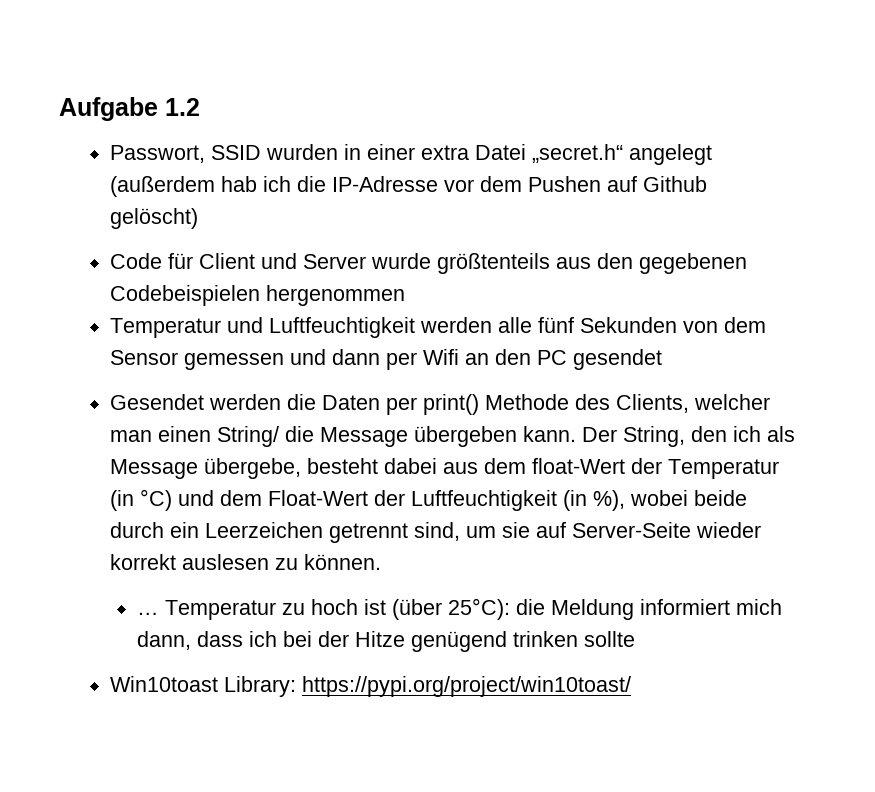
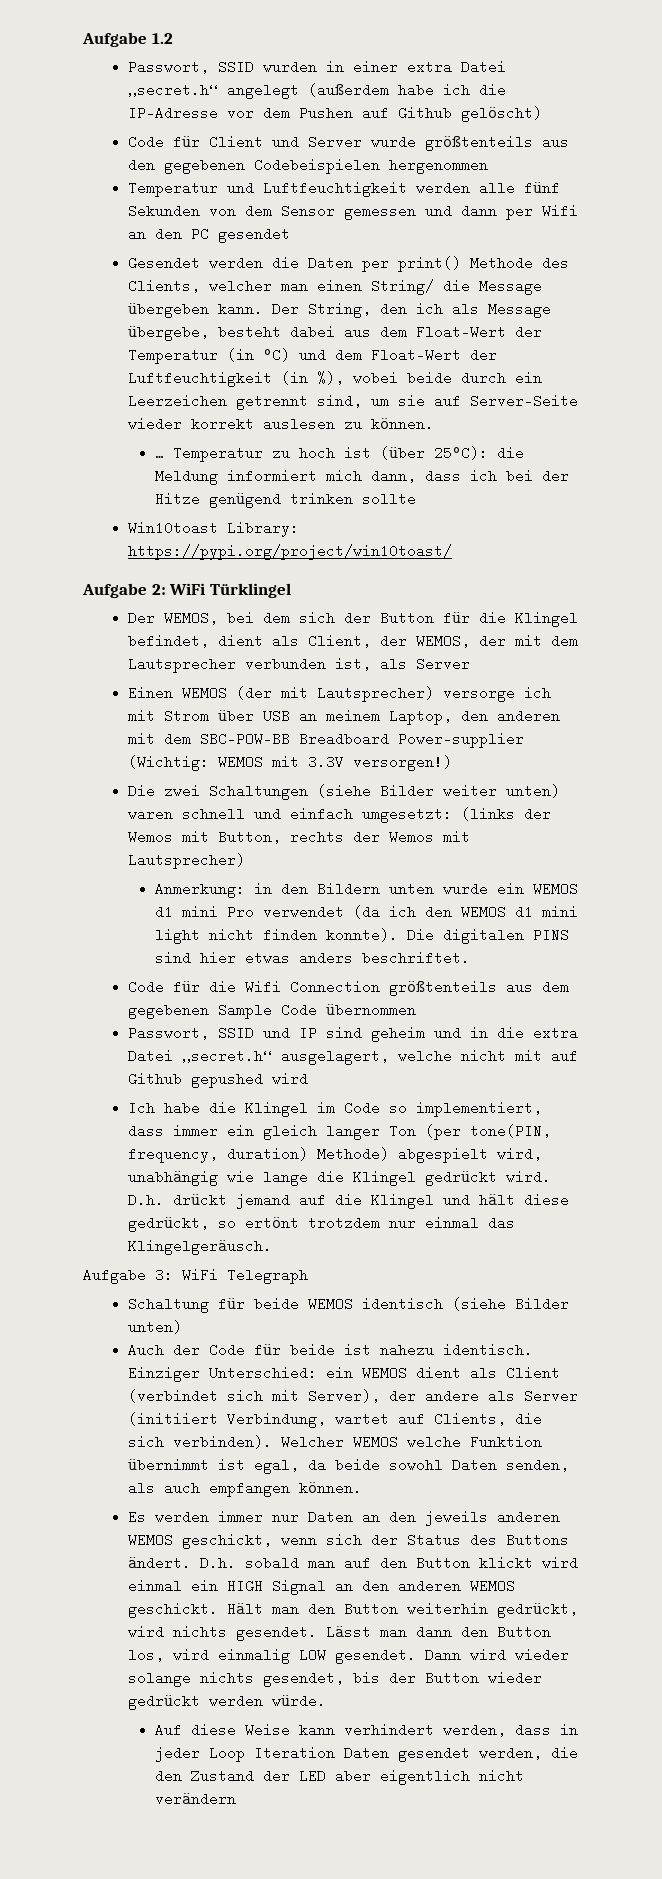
[221,176,258,192] hab -> [397,83,434,97] habe
[532,458,626,474] float-Wert -> [415,325,506,339] Float-Wert
(632, 686) none -> [82,583,291,598] [127,611,578,627] [127,634,578,648] [127,657,470,673] [127,686,551,702] [127,709,560,725] [127,732,524,748] [127,755,452,771] [127,784,560,800] [127,807,551,823] [127,830,470,844] [127,853,245,869] [154,882,578,898] [154,905,578,919] [154,928,569,944] [154,951,470,965] [127,980,569,996] [127,1003,416,1019] [127,1026,578,1042] [127,1049,578,1065] [127,1072,308,1088] [127,1101,542,1117] [127,1124,551,1140] [127,1147,542,1163] [127,1170,551,1186] [127,1193,569,1209] [127,1216,515,1232] [127,1239,272,1255] [83,1268,308,1284] [127,1297,569,1313] [127,1320,182,1334] [127,1343,533,1357] [127,1366,560,1382] [127,1389,578,1403] [127,1412,542,1428] [127,1435,542,1449] [127,1458,569,1474] [127,1481,362,1497] [127,1510,560,1526] [127,1533,569,1549] [127,1556,578,1570] [127,1579,515,1595] [127,1602,578,1618] [127,1625,551,1641] [127,1648,569,1664] [127,1671,542,1687] [127,1694,326,1710] [154,1723,578,1737] [154,1746,578,1762] [154,1769,524,1785] [154,1792,236,1806] // Aufgabe 2: WiFi Türklingel // Der WEMOS, bei dem sich der Button für die Klingel befindet, dient als Client, der WEMOS, der mit dem Lautsprecher verbunden ist, als Server // Einen WEMOS (der mit Lautsprecher) versorge ich mit Strom über USB an meinem Laptop, den anderen mit dem SBC-POW-BB Breadboard Power-supplier (Wichtig: WEMOS mit 3.3V versorgen!) // Die zwei Schaltungen (siehe Bilder weiter unten) waren schnell und einfach umgesetzt: (links der Wemos mit Button, rechts der Wemos mit Lautsprecher) // Anmerkung: in den Bildern unten wurde ein WEMOS d1 mini Pro verwendet (da ich den WEMOS d1 mini light nicht finden konnte). Die digitalen PINS sind hier etwas anders beschriftet. // Code für die Wifi Connection größtenteils aus dem gegebenen Sample Code übernommen // Passwort, SSID und IP sind geheim und in die extra Datei „secret.h“ ausgelagert, welche nicht mit auf Github gepushed wird // Ich habe die Klingel im Code so implementiert, dass immer ein gleich langer Ton (per tone(PIN, frequency, duration) Methode) abgespielt wird, unabhängig wie lange die Klingel gedrückt wird. D.h. drückt jemand auf die Klingel und hält diese gedrückt, so ertönt trotzdem nur einmal das Klingelgeräusch. // Aufgabe 3: WiFi Telegraph // Schaltung für beide WEMOS identisch (siehe Bilder unten) // Auch der Code für beide ist nahezu identisch. Einziger Unterschied: ein WEMOS dient als Client (verbindet sich mit Server), der andere als Server (initiiert Verbindung, wartet auf Clients, die sich verbinden). Welcher WEMOS welche Funktion übernimmt ist egal, da beide sowohl Daten senden, als auch empfangen können. // Es werden immer nur Daten an den jeweils anderen WEMOS geschickt, wenn sich der Status des Buttons ändert. D.h. sobald man auf den Button klickt wird einmal ein HIGH Signal an den anderen WEMOS geschickt. Hält man den Button weiterhin gedrückt, wird nichts gesendet. Lässt man dann den Button los, wird einmalig LOW gesendet. Dann wird wieder solange nichts gesendet, bis der Button wieder gedrückt werden würde. // Auf diese Weise kann verhindert werden, dass in jeder Loop Iteration Daten gesendet werden, die den Zustand der LED aber eigentlich nicht verändern

